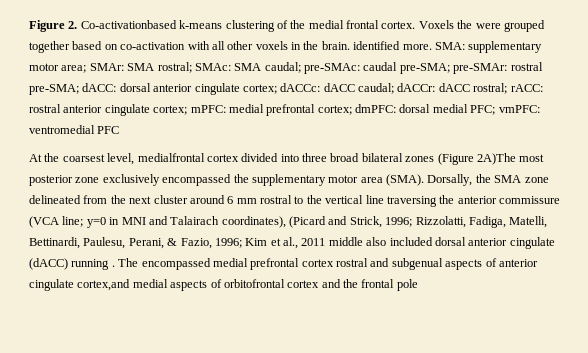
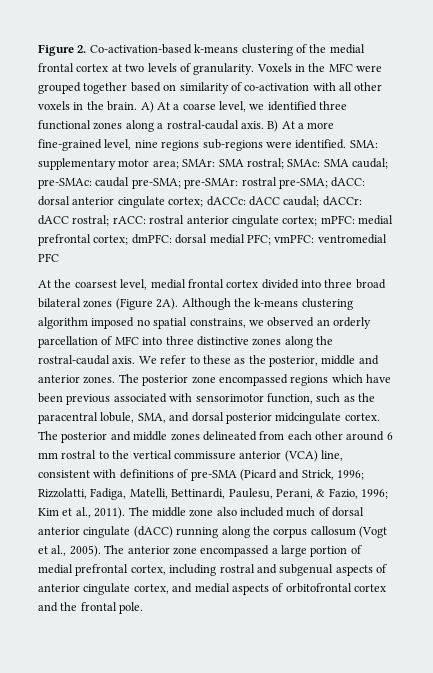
[80,20,177,29] Co-activationbased -> [89,44,192,54] Co-activation-based
[381,20,473,29] cortex. Voxels the -> [76,63,353,75] cortex at two levels of granularity. Voxels in the MFC
(118, 47) none -> [179,82,242,94] similarity of
[353,41,432,50] identified more. -> [140,101,348,113] [38,120,335,132] [38,139,347,151] A) At a coarse level, we identified three functional zones along a rostral-caudal axis. B) At a more fine-grained level, nine regions sub-regions were identified.
[137,153,205,162] medialfrontal -> [150,279,224,289] medial frontal
[476,153,545,165] [29,174,549,186] [29,195,188,204] 2A)The most posterior zone exclusively encompassed the supplementary motor area (SMA). Dorsally, the SMA zone delineated from the next cluster -> [156,298,353,310] [38,317,371,329] [38,336,333,348] [38,355,379,367] [38,374,391,386] [38,393,375,405] [38,412,380,424] [38,431,343,443] 2A). Although the k-means clustering algorithm imposed no spatial constrains, we observed an orderly parcellation of MFC into three distinctive zones along the rostral-caudal axis. We refer to these as the posterior, middle and anterior zones. The posterior zone encompassed regions which have been previous associated with sensorimotor function, such as the paracentral lobule, SMA, and dorsal posterior midcingulate cortex. The posterior and middle zones delineated from each other
[365,195,560,207] [29,216,286,228] line traversing the anterior commissure (VCA line; y=0 in MNI and Talairach coordinates), -> [173,450,343,462] [38,469,237,481] commissure anterior (VCA) line, consistent with definitions of pre-SMA
[301,237,433,246] 2011 middle also included -> [94,507,330,519] 2011). The middle zone also included much of
[111,258,334,270] . The encompassed medial prefrontal cortex -> [221,526,387,538] [38,545,362,557] [38,564,217,576] along the corpus callosum (Vogt et al., 2005). The anterior zone encompassed a large portion of medial prefrontal cortex, including
[77,279,131,291] cortex,and -> [133,583,193,594] cortex, and
[396,279,418,291] pole -> [119,602,144,614] pole.

